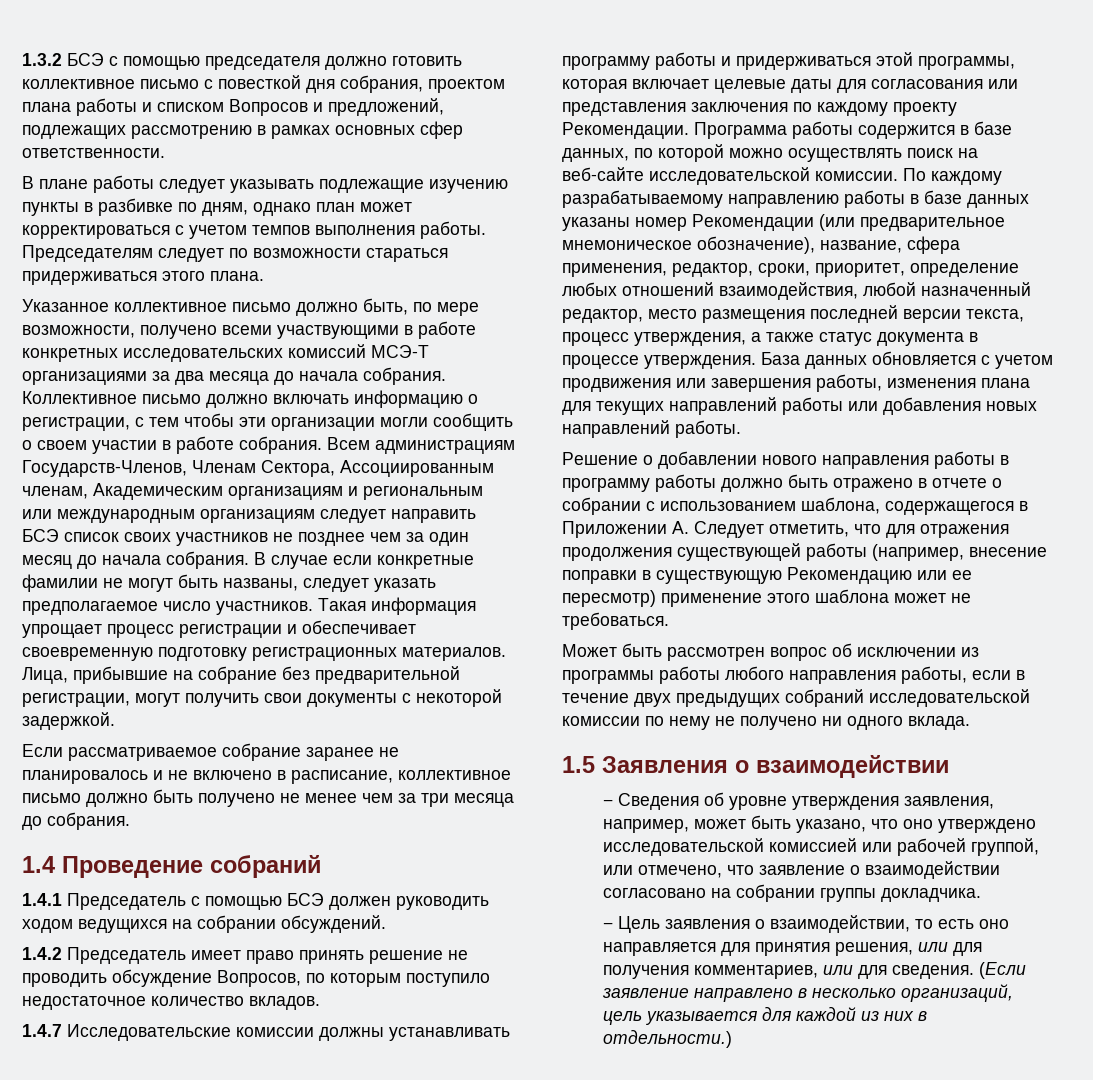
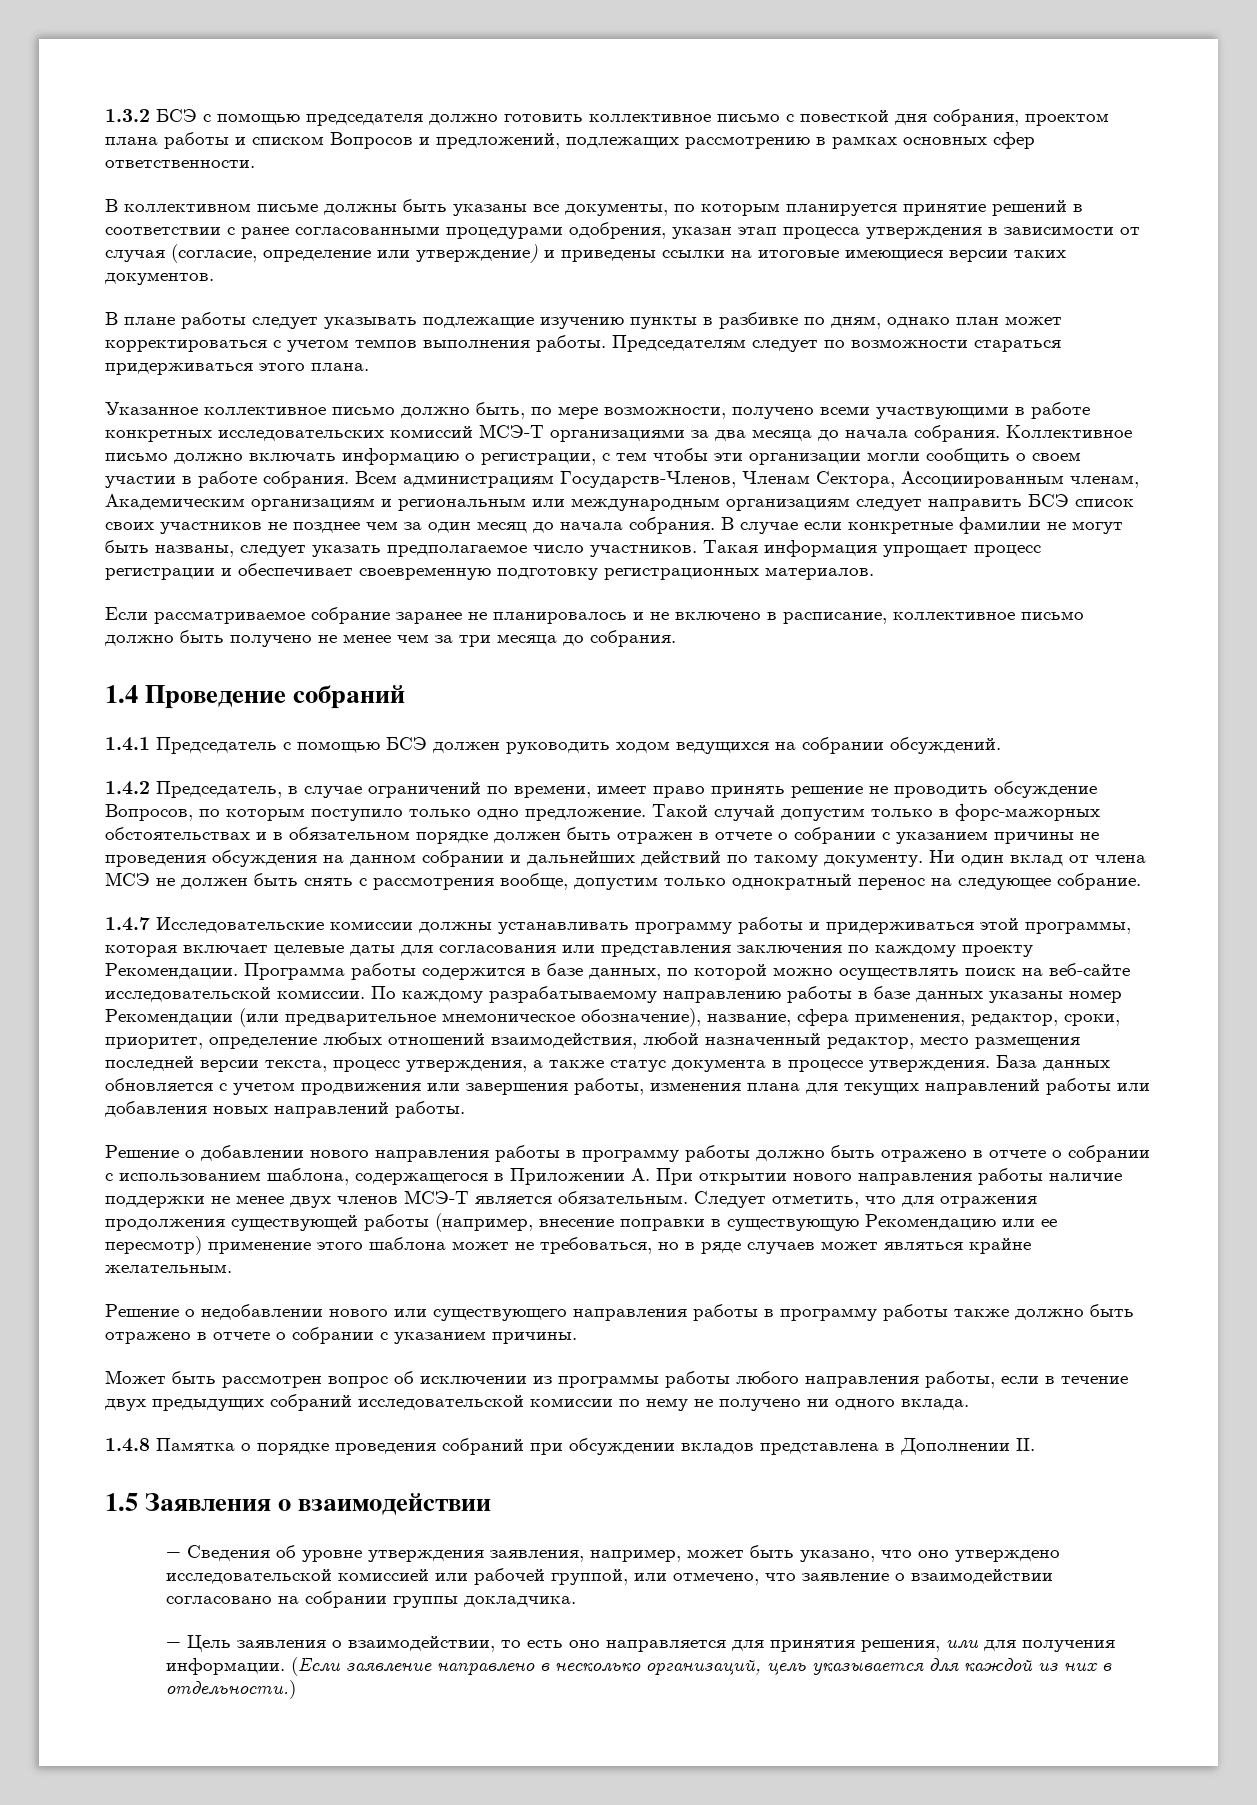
(165, 153) none -> [105,199,1083,216] [105,222,1140,239] [105,244,1066,263] [105,272,214,285] // В коллективном письме должны быть указаны все документы, по которым планируется принятие решений в соответствии с ранее согласованными процедурами одобрения, указан этап процесса утверждения в зависимости от случая (согласие, определение или утверждение) и приведены ссылки на итоговые имеющиеся версии таких документов.
[22,666,460,684] [22,689,502,707] [22,712,115,730] Лица, прибывшие на собрание без предварительной регистрации, могут получить свои документы с некоторой задержкой. -> (874, 573) none
[67,947,186,964] Председатель -> [156,781,591,798] Председатель, в случае ограничений по времени,
[22,996,320,1010] недостаточное количество вкладов. -> [409,804,1100,821] [105,827,1099,844] [105,850,1146,867] [105,872,1141,890] только одно предложение. Такой случай допустим только в форс-мажорных обстоятельствах и в обязательном порядке должен быть отражен в отчете о собрании с указанием причины не проведения обсуждения на данном собрании и дальнейших действий по такому документу. Ни один вклад от члена МСЭ не должен быть снять с рассмотрения вообще, допустим только однократный перенос на следующее собрание.
(689, 527) none -> [656,1168,1122,1185] [105,1190,688,1208] При открытии нового направления работы наличие поддержки не менее двух членов МСЭ-Т является обязательным.
[562,612,669,630] требоваться. -> [540,1237,1031,1254] [105,1264,232,1273] [105,1304,1134,1321] [105,1327,577,1344] требоваться, но в ряде случаев может являться крайне желательным. // Решение о недобавлении нового или существующего направления работы в программу работы также должно быть отражено в отчете о собрании с указанием причины.
(970, 723) none -> [105,1438,1035,1455] // 1.4.8 Памятка о порядке проведения собраний при обсуждении вкладов представлена в Дополнении II.
[694,965,975,979] комментариев, или для сведения. -> [166,1658,286,1675] информации.

